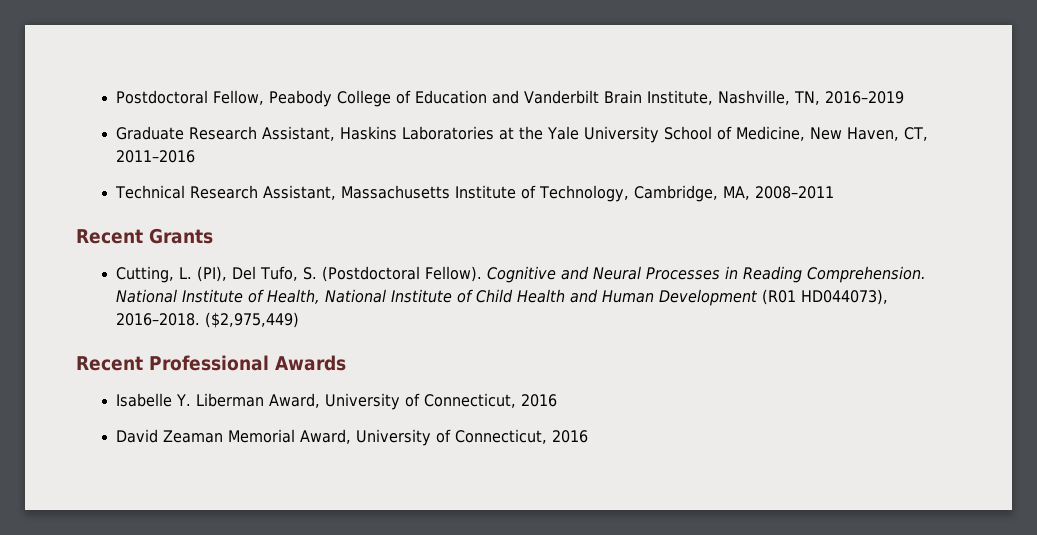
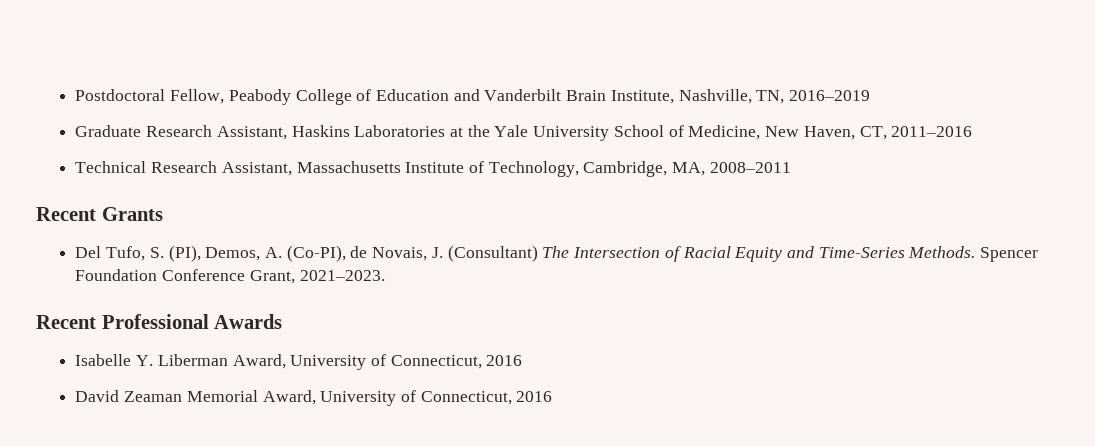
[116,266,927,283] [116,289,889,306] [116,312,300,328] Cutting, L. (PI), Del Tufo, S. (Postdoctoral Fellow). Cognitive and Neural Processes in Reading Comprehension. National Institute of Health, National Institute of Child Health and Human Development (R01 HD044073), 2016–2018. ($2,975,449) -> [75,245,1039,262] [75,269,385,284] Del Tufo, S. (PI), Demos, A. (Co-PI), de Novais, J. (Consultant) The Intersection of Racial Equity and Time-Series Methods. Spencer Foundation Conference Grant, 2021–2023.

